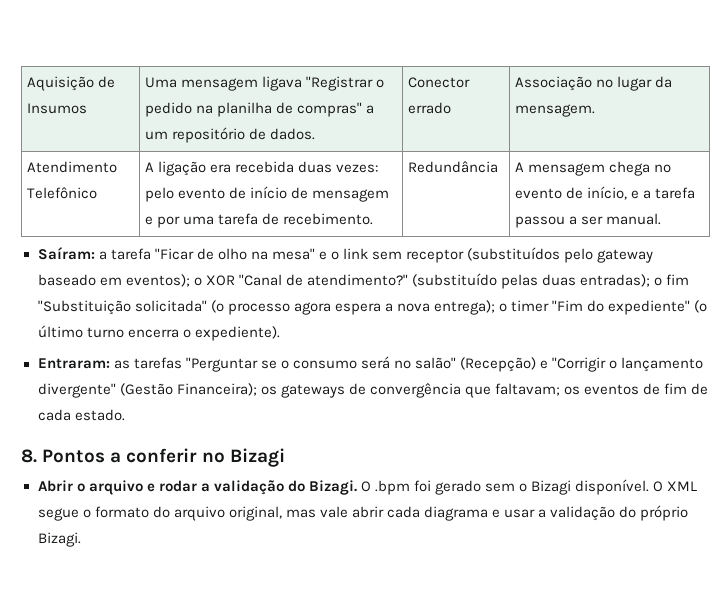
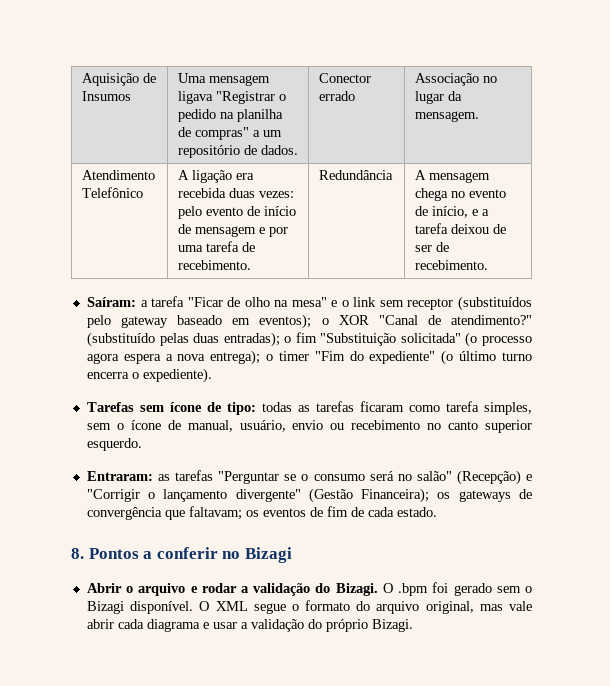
[515,213,662,228] passou a ser manual. -> [450,224,506,234] [414,242,449,252] [414,260,488,270] deixou de ser de recebimento.
(280, 333) none -> [86,401,532,415] [86,420,532,433] [86,438,142,451] // Tarefas sem ícone de tipo: todas as tarefas ficaram como tarefa simples, sem o ícone de manual, usuário, envio ou recebimento no canto superior esquerdo.

